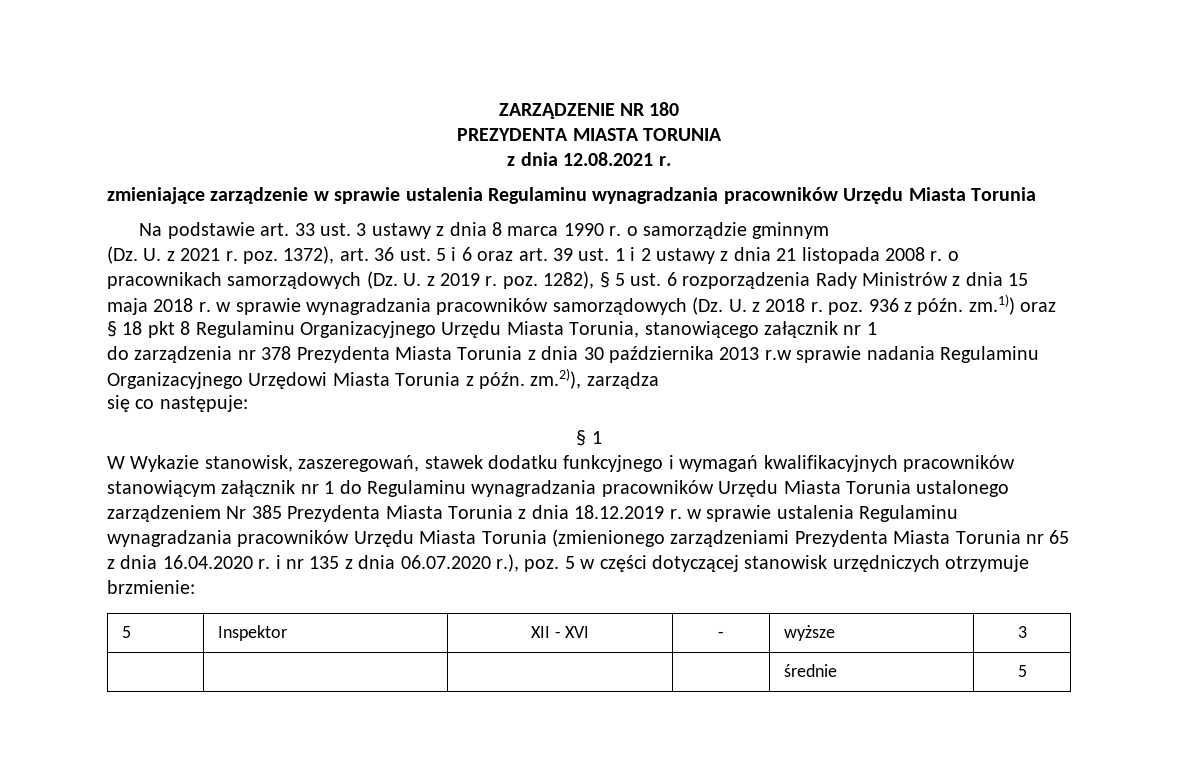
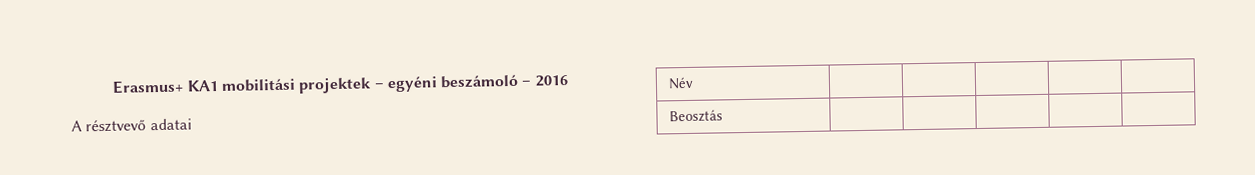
[498,102,680,119] [457,128,722,141] [507,152,671,166] [107,187,1036,204] [139,222,830,239] [107,246,959,264] [107,271,1029,289] [107,294,1057,315] [107,321,877,338] [107,346,1039,363] [107,368,659,389] [107,395,248,412] [576,430,602,446] [107,455,1015,472] [107,480,1010,497] [107,505,959,522] [107,529,1070,547] [107,554,1030,572] [107,580,195,594] [121,626,131,638] [217,625,287,641] [530,626,590,638] [718,631,724,638] [783,625,835,641] [1017,626,1027,638] [783,664,837,677] [1017,665,1027,677] ZARZĄDZENIE NR 180 // PREZYDENTA MIASTA TORUNIA // z dnia 12.08.2021 r. // zmieniające zarządzenie w sprawie ustalenia Regulaminu wynagradzania pracowników Urzędu Miasta Torunia // Na podstawie art. 33 ust. 3 ustawy z dnia 8 marca 1990 r. o samorządzie gminnym // (Dz. U. z 2021 r. poz. 1372), art. 36 ust. 5 i 6 oraz art. 39 ust. 1 i 2 ustawy z dnia 21 listopada 2008 r. o pracownikach samorządowych (Dz. U. z 2019 r. poz. 1282), § 5 ust. 6 rozporządzenia Rady Ministrów z dnia 15 maja 2018 r. w sprawie wynagradzania pracowników samorządowych (Dz. U. z 2018 r. poz. 936 z późn. zm.1)) oraz § 18 pkt 8 Regulaminu Organizacyjnego Urzędu Miasta Torunia, stanowiącego załącznik nr 1 // do zarządzenia nr 378 Prezydenta Miasta Torunia z dnia 30 października 2013 r.w sprawie nadania Regulaminu Organizacyjnego Urzędowi Miasta Torunia z późn. zm.2)), zarządza // się co następuje: // § 1 // W Wykazie stanowisk, zaszeregowań, stawek dodatku funkcyjnego i wymagań kwalifikacyjnych pracowników stanowiącym załącznik nr 1 do Regulaminu wynagradzania pracowników Urzędu Miasta Torunia ustalonego zarządzeniem Nr 385 Prezydenta Miasta Torunia z dnia 18.12.2019 r. w sprawie ustalenia Regulaminu wynagradzania pracowników Urzędu Miasta Torunia (zmienionego zarządzeniami Prezydenta Miasta Torunia nr 65 z dnia 16.04.2020 r. i nr 135 z dnia 06.07.2020 r.), poz. 5 w części dotyczącej stanowisk urzędniczych otrzymuje brzmienie: // 5 | Inspektor | XII - XVI | - | wyższe | 3 // | | | | średnie | 5 -> [112,74,568,94] [71,118,192,133] [667,76,694,90] [668,109,723,123] Erasmus+ KA1 mobilitási projektek – egyéni beszámoló – 2016 // A résztvevő adatai // Név | | | | | // Beosztás | | | | |

